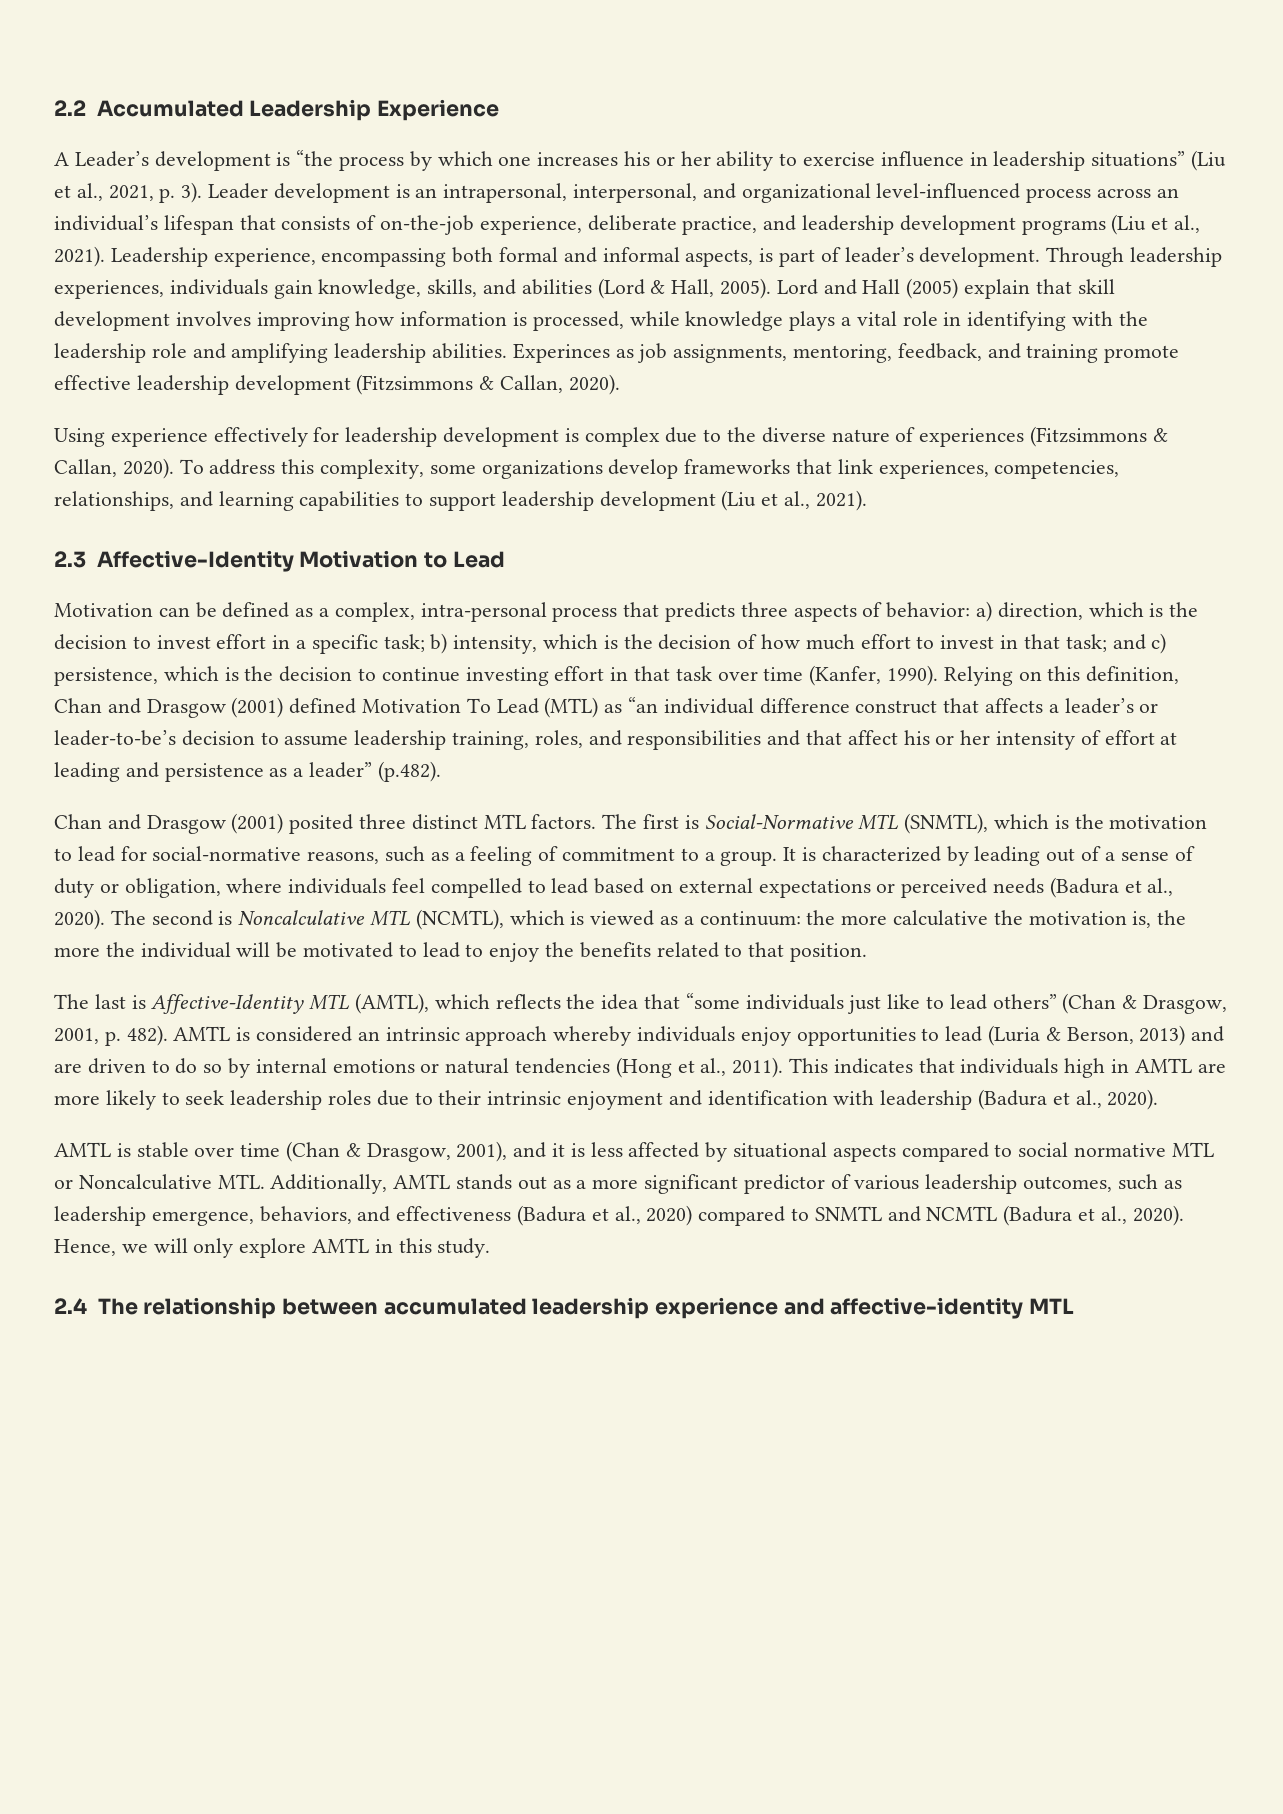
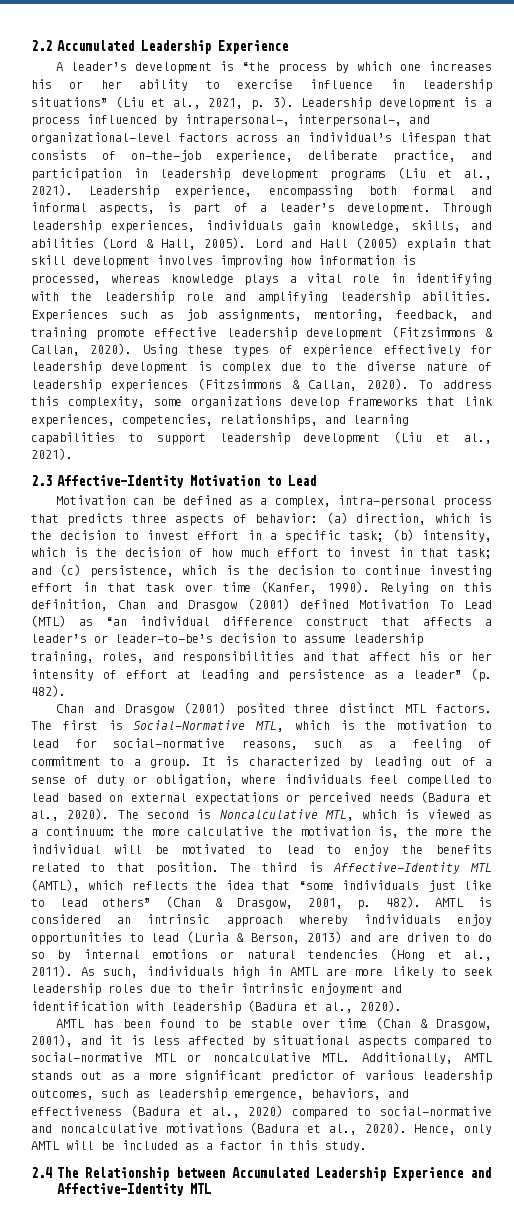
[74,151,149,167] Leader’s -> [71,62,128,71] leader’s
[208,183,1092,203] Leader development is an intrapersonal, interpersonal, and organizational level-influenced process -> [301,97,493,110] [31,114,430,127] [31,132,228,144] Leadership development is a process influenced by intrapersonal-, interpersonal-, and organizational-level factors
(797, 223) none -> [31,168,148,181] participation in
(841, 254) none -> [259,205,267,212] a
[629,311,680,326] while -> [111,274,161,283] whereas
[512,343,610,363] Experinces -> [31,309,148,322] Experiences such
[54,428,105,447] // Using -> [142,344,293,357] Using these types of
(916, 434) none -> [31,379,101,392] leadership
[976,601,993,622] a) -> [326,512,348,524] (a)
[430,633,448,654] b) -> [392,529,414,541] (b)
[1151,633,1167,654] c) -> [60,564,82,576] (c)
[377,761,441,782] (p.482). -> [471,668,492,682] [31,685,66,697] (p. 482).
[858,813,989,834] MTL (SNMTL), -> [255,721,285,732] MTL,
[370,909,504,930] MTL (NCMTL), -> [324,810,354,821] MTL,
[54,994,126,1009] // The last -> [230,862,298,872] The third
[789,1058,955,1074] This indicates that -> [81,967,139,978] As such,
[116,1143,131,1157] is -> [93,1019,242,1028] has been found to be
[1018,1142,1167,1157] social normative -> [31,1052,143,1062] social-normative
[78,1174,212,1190] Noncalculative -> [212,1052,311,1062] noncalculative
[814,1206,998,1222] SNMTL and NCMTL -> [379,1106,492,1116] [31,1123,243,1133] social-normative and noncalculative motivations
[121,1238,370,1258] we will only explore AMTL -> [464,1124,492,1135] [31,1140,262,1150] only AMTL will be included as a factor
[143,1297,1024,1319] relationship between accumulated leadership experience and affective-identity -> [85,1167,491,1181] [57,1183,184,1196] Relationship between Accumulated Leadership Experience and Affective-Identity

